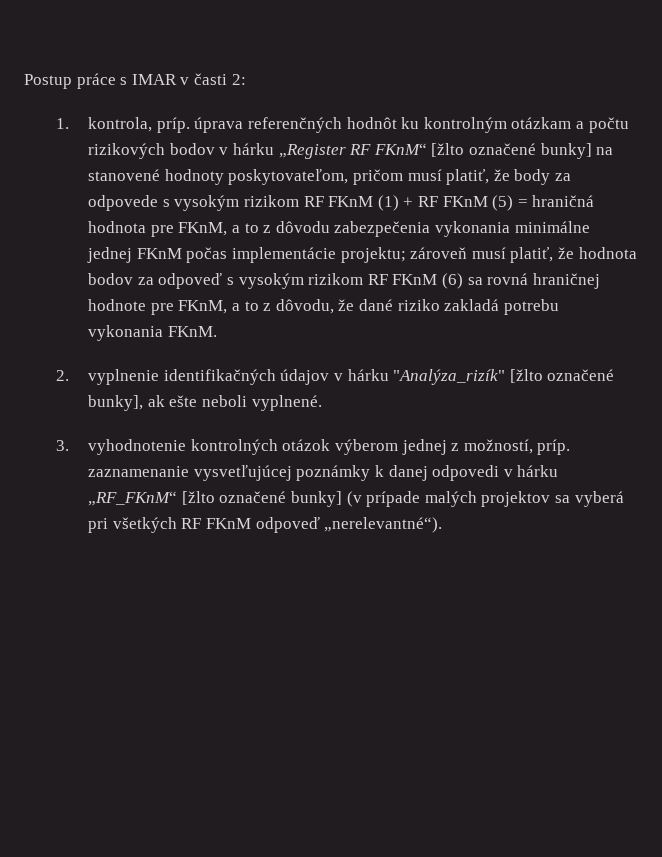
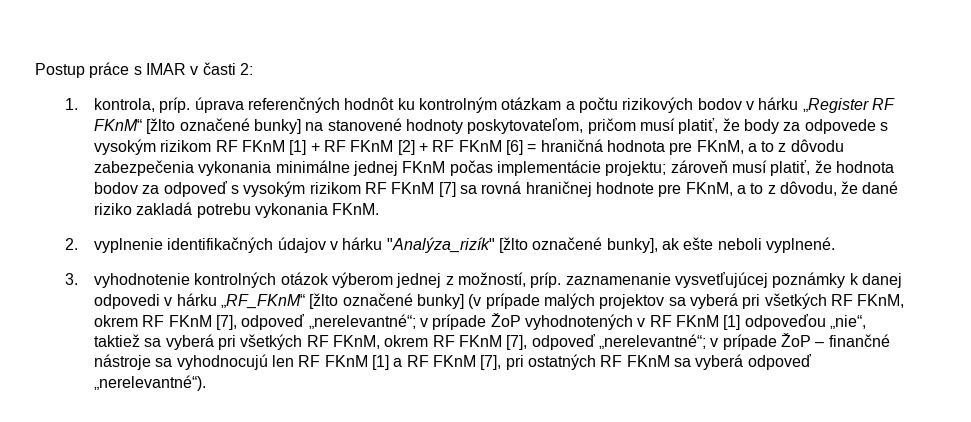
[377,195,514,211] (1) + RF FKnM (5) -> [289,140,523,155] [1] + RF FKnM [2] + RF FKnM [6]
[441,273,463,289] (6) -> [438,182,456,197] [7]
[205,518,251,529] FKnM -> [857,294,905,308] [94,313,866,330] [94,333,890,350] [94,354,744,370] FKnM, okrem RF FKnM [7], odpoveď „nerelevantné“; v prípade ŽoP vyhodnotených v RF FKnM [1] odpoveďou „nie“, taktiež sa vyberá pri všetkých RF FKnM, okrem RF FKnM [7], odpoveď „nerelevantné“; v prípade ŽoP – finančné nástroje sa vyhodnocujú len RF FKnM [1] a RF FKnM [7], pri ostatných RF FKnM sa vyberá

